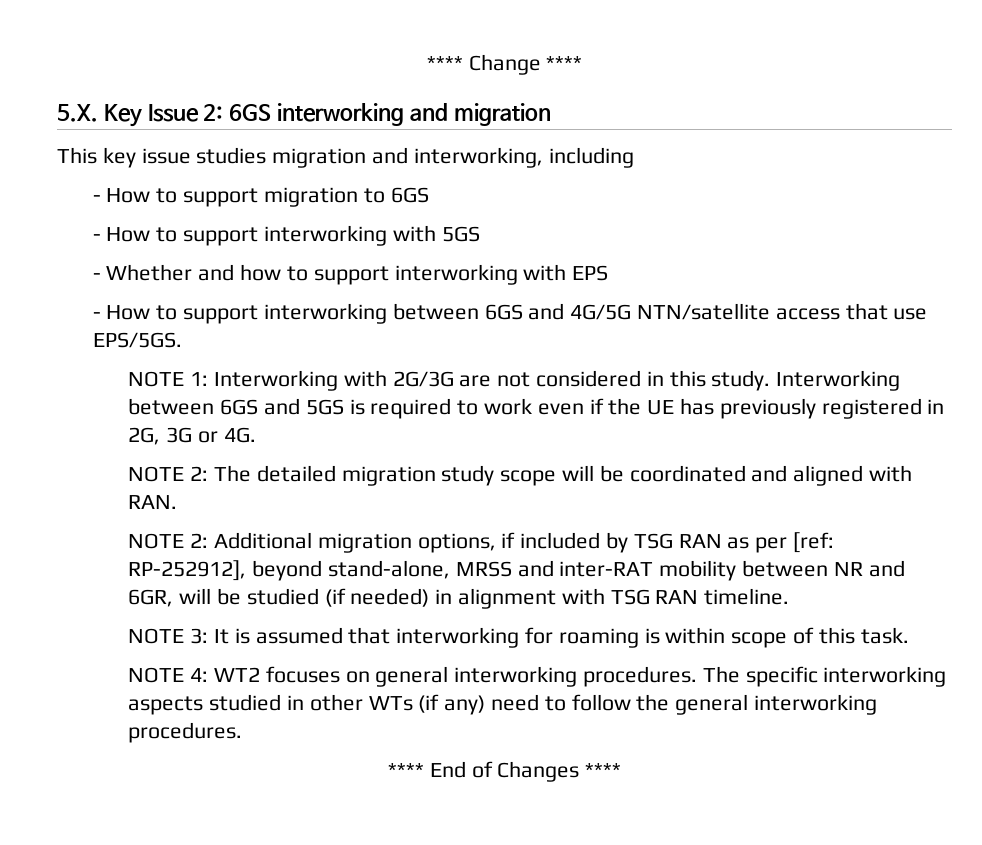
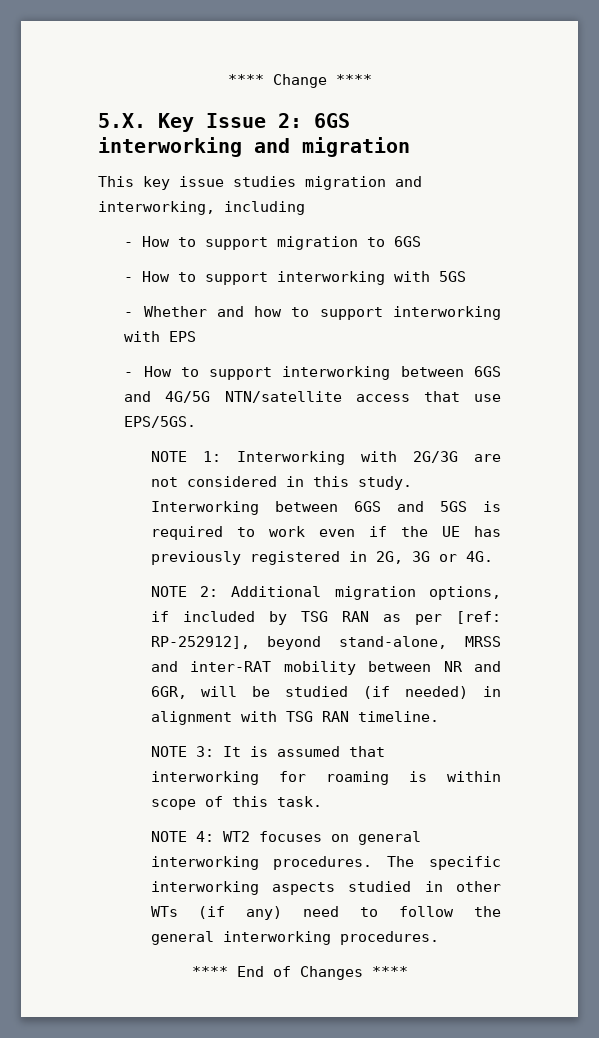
[128,465,912,486] [128,495,178,509] // NOTE 2: The detailed migration study scope will be coordinated and aligned with RAN. -> (493, 556) none

